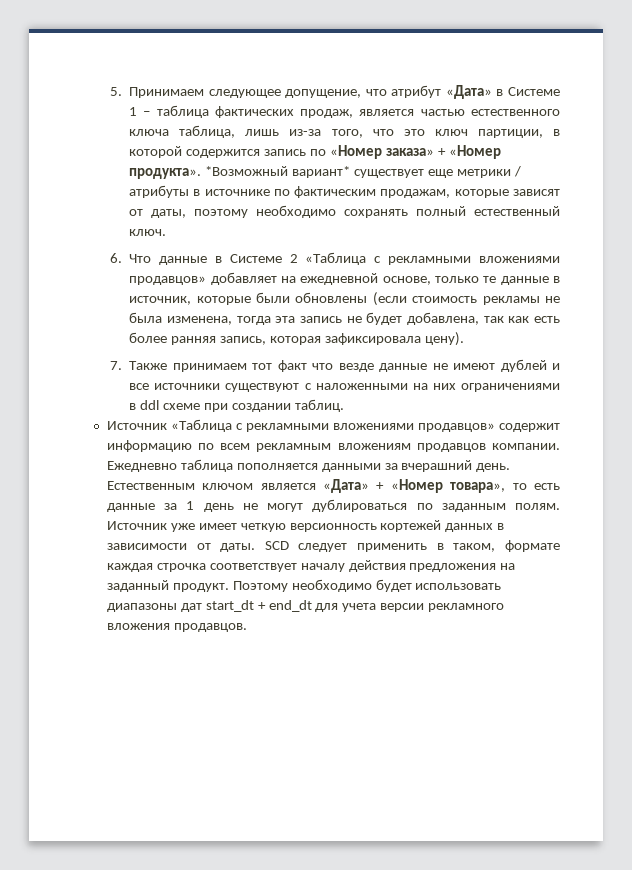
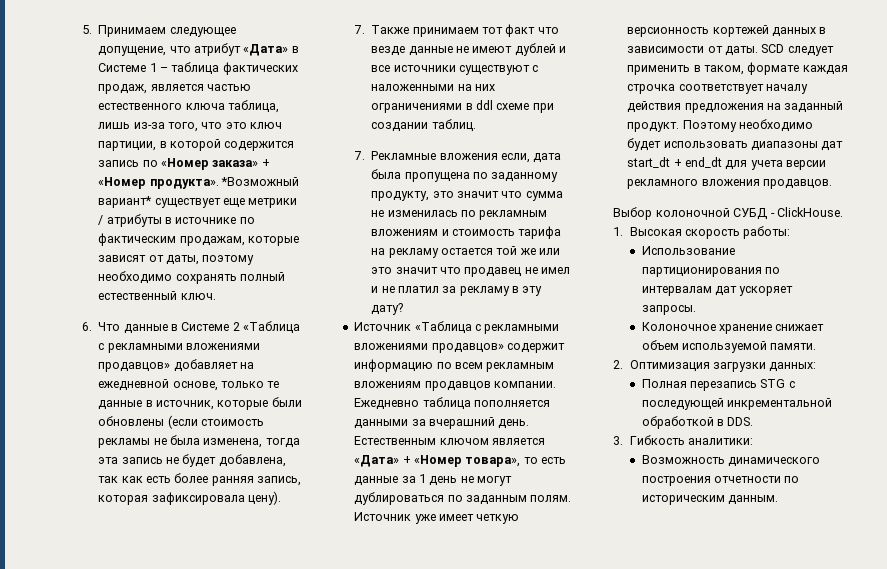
(344, 405) none -> [353,151,562,163] [371,169,559,182] [371,191,563,201] [371,210,548,220] [371,226,562,239] [371,246,561,258] [371,267,571,277] [371,286,543,296] [371,303,404,315] // 7. Рекламные вложения если, дата была пропущена по заданному продукту, это значит что сумма не изменилась по рекламным вложениям и стоимость тарифа на рекламу остается той же или это значит что продавец не имел и не платил за рекламу в эту дату?
(247, 627) none -> [613,207,843,220] [613,226,791,239] [641,246,735,255] [641,267,781,277] [641,286,794,296] [641,305,696,315] [641,322,825,334] [641,340,817,353] [613,360,817,372] [641,379,795,391] [641,398,833,410] [641,416,754,429] [613,435,754,445] [641,455,821,467] [641,476,800,486] [641,495,779,505] // Выбор колоночной СУБД - ClickHouse. // 1. Высокая скорость работы: // Использование партиционирования по интервалам дат ускоряет запросы. // Колоночное хранение снижает объем используемой памяти. // 2. Оптимизация загрузки данных: // Полная перезапись STG с последующей инкрементальной обработкой в DDS. // 3. Гибкость аналитики: // Возможность динамического построения отчетности по историческим данным.

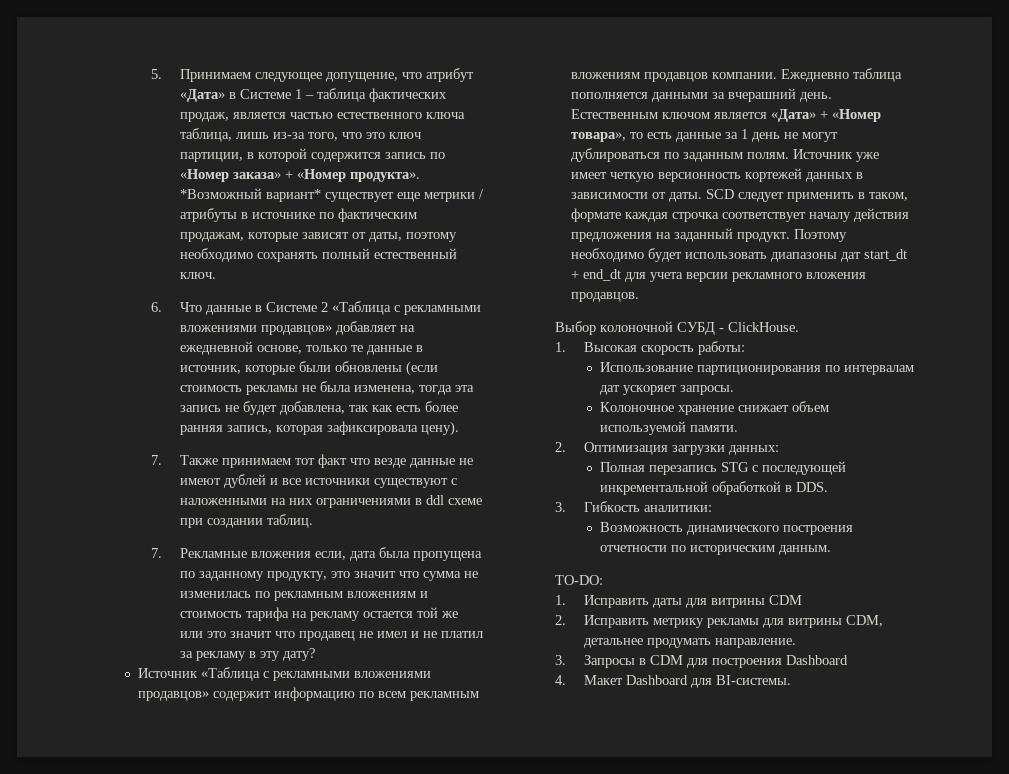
(779, 500) none -> [554,575,603,585] [554,595,802,608] [554,615,883,628] [583,638,796,648] [554,655,848,668] [554,675,791,688] // TO-DO: // 1. Исправить даты для витрины CDM // 2. Исправить метрику рекламы для витрины CDM, детальнее продумать направление. // 3. Запросы в CDM для построения Dashboard // 4. Макет Dashboard для BI-системы.

